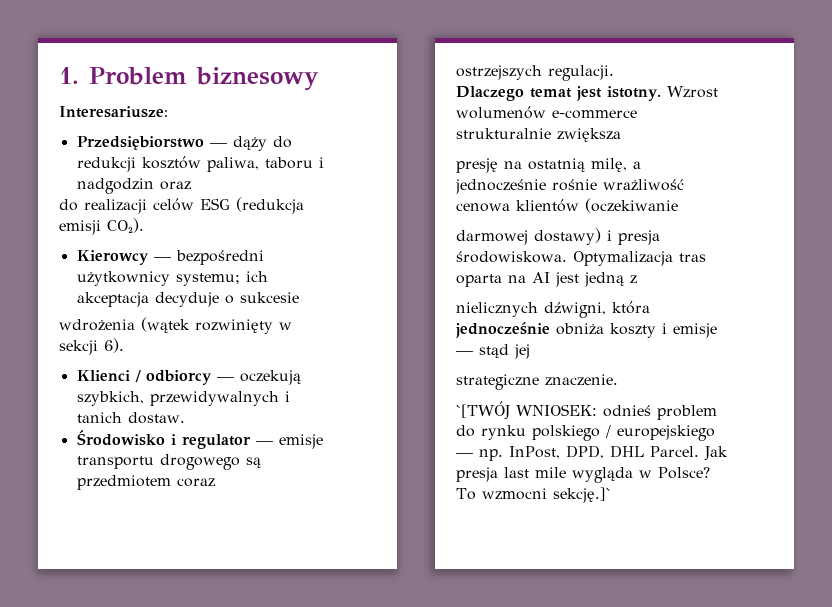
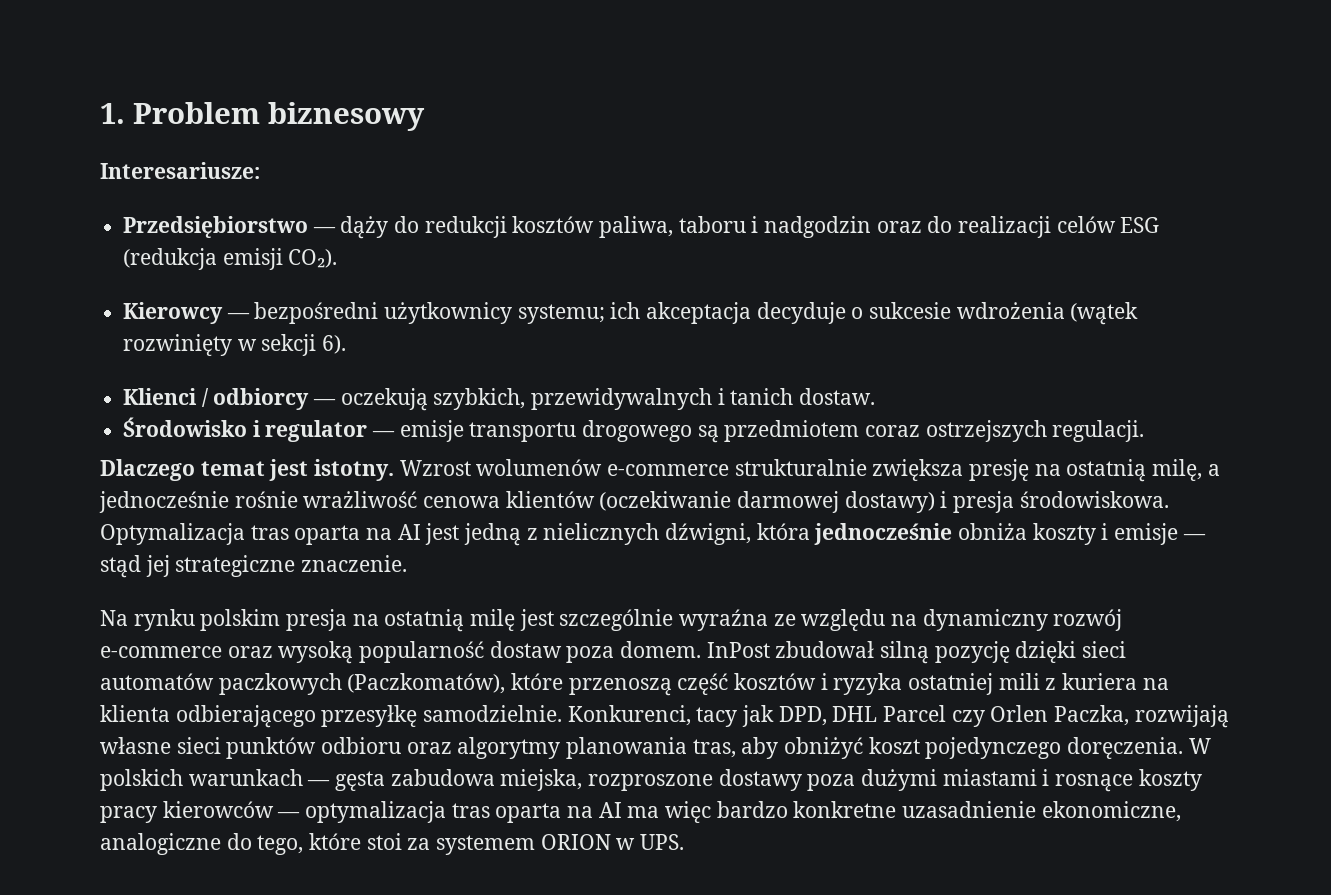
(191, 185) // -> (922, 227) none
(299, 297) // -> (952, 310) none
(215, 482) // -> (921, 431) none
(621, 135) // -> (964, 470) none
(678, 205) // -> (732, 501) none
(637, 279) // -> (538, 534) none
(530, 351) // -> (170, 566) none
[456,401,717,420] [456,425,715,441] [456,445,728,461] [456,467,710,483] [456,487,611,503] `[TWÓJ WNIOSEK: odnieś problem do rynku polskiego / europejskiego — np. InPost, DPD, DHL Parcel. Jak presja last mile wygląda w Polsce? To wzmocni sekcję.]` -> [100,609,1123,632] [100,641,1127,664] [100,673,1169,696] [100,705,1229,728] [100,737,1211,759] [100,769,1202,792] [100,801,1181,823] [100,833,685,855] Na rynku polskim presja na ostatnią milę jest szczególnie wyraźna ze względu na dynamiczny rozwój e-commerce oraz wysoką popularność dostaw poza domem. InPost zbudował silną pozycję dzięki sieci automatów paczkowych (Paczkomatów), które przenoszą część kosztów i ryzyka ostatniej mili z kuriera na klienta odbierającego przesyłkę samodzielnie. Konkurenci, tacy jak DPD, DHL Parcel czy Orlen Paczka, rozwijają własne sieci punktów odbioru oraz algorytmy planowania tras, aby obniżyć koszt pojedynczego doręczenia. W polskich warunkach — gęsta zabudowa miejska, rozproszone dostawy poza dużymi miastami i rosnące koszty pracy kierowców — optymalizacja tras oparta na AI ma więc bardzo konkretne uzasadnienie ekonomiczne, analogiczne do tego, które stoi za systemem ORION w UPS.

